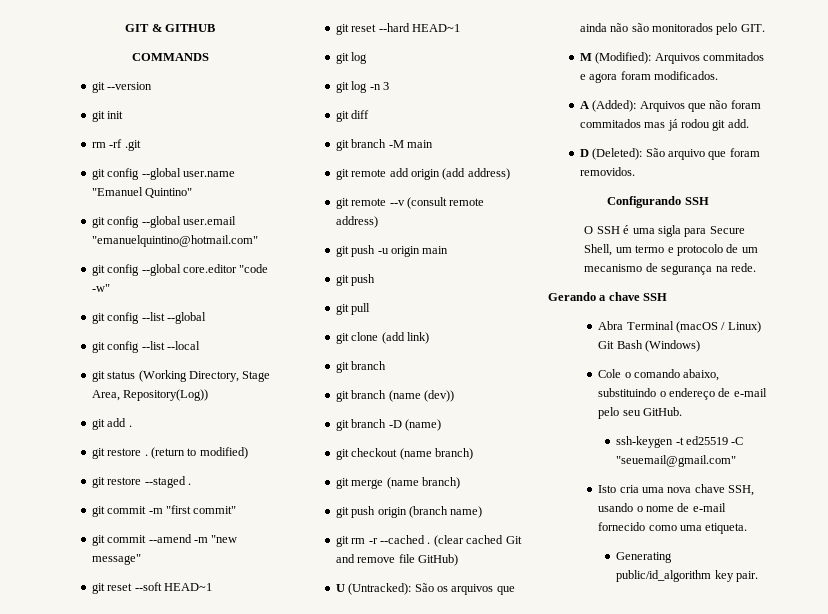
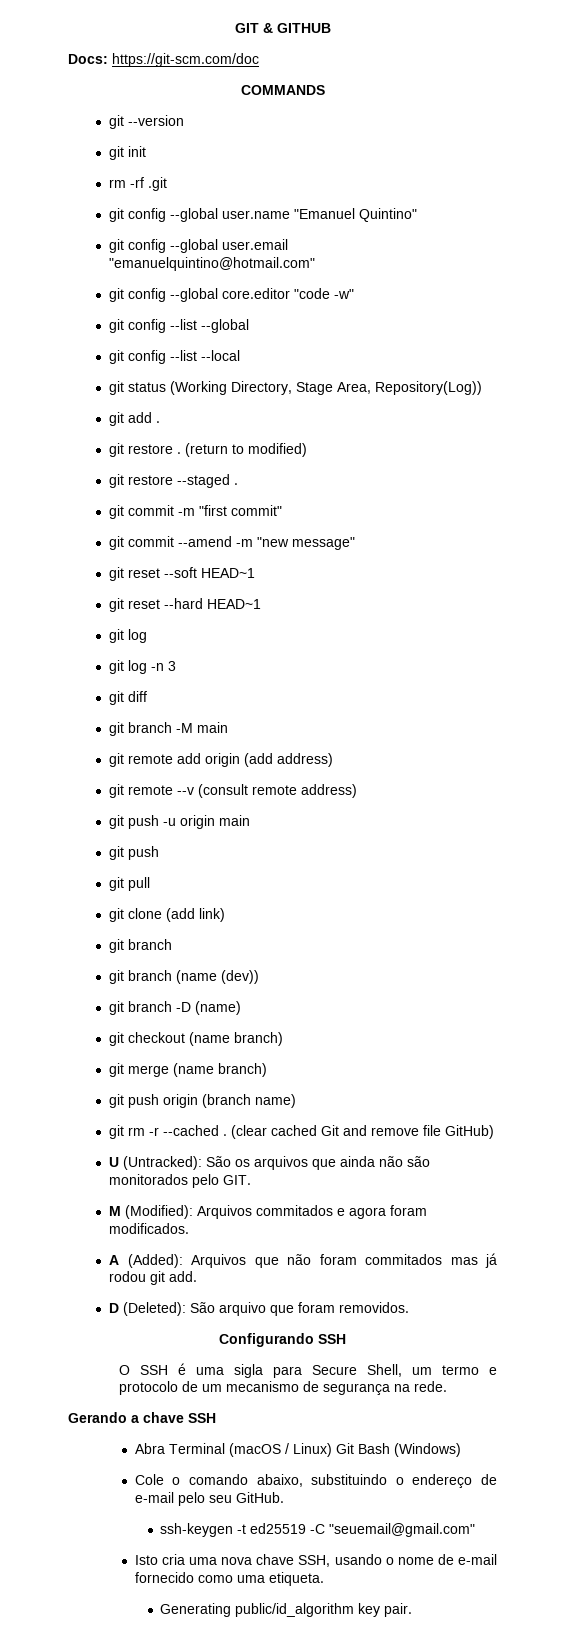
(215, 28) none -> [68,53,259,67] // Docs: https://git-scm.com/doc

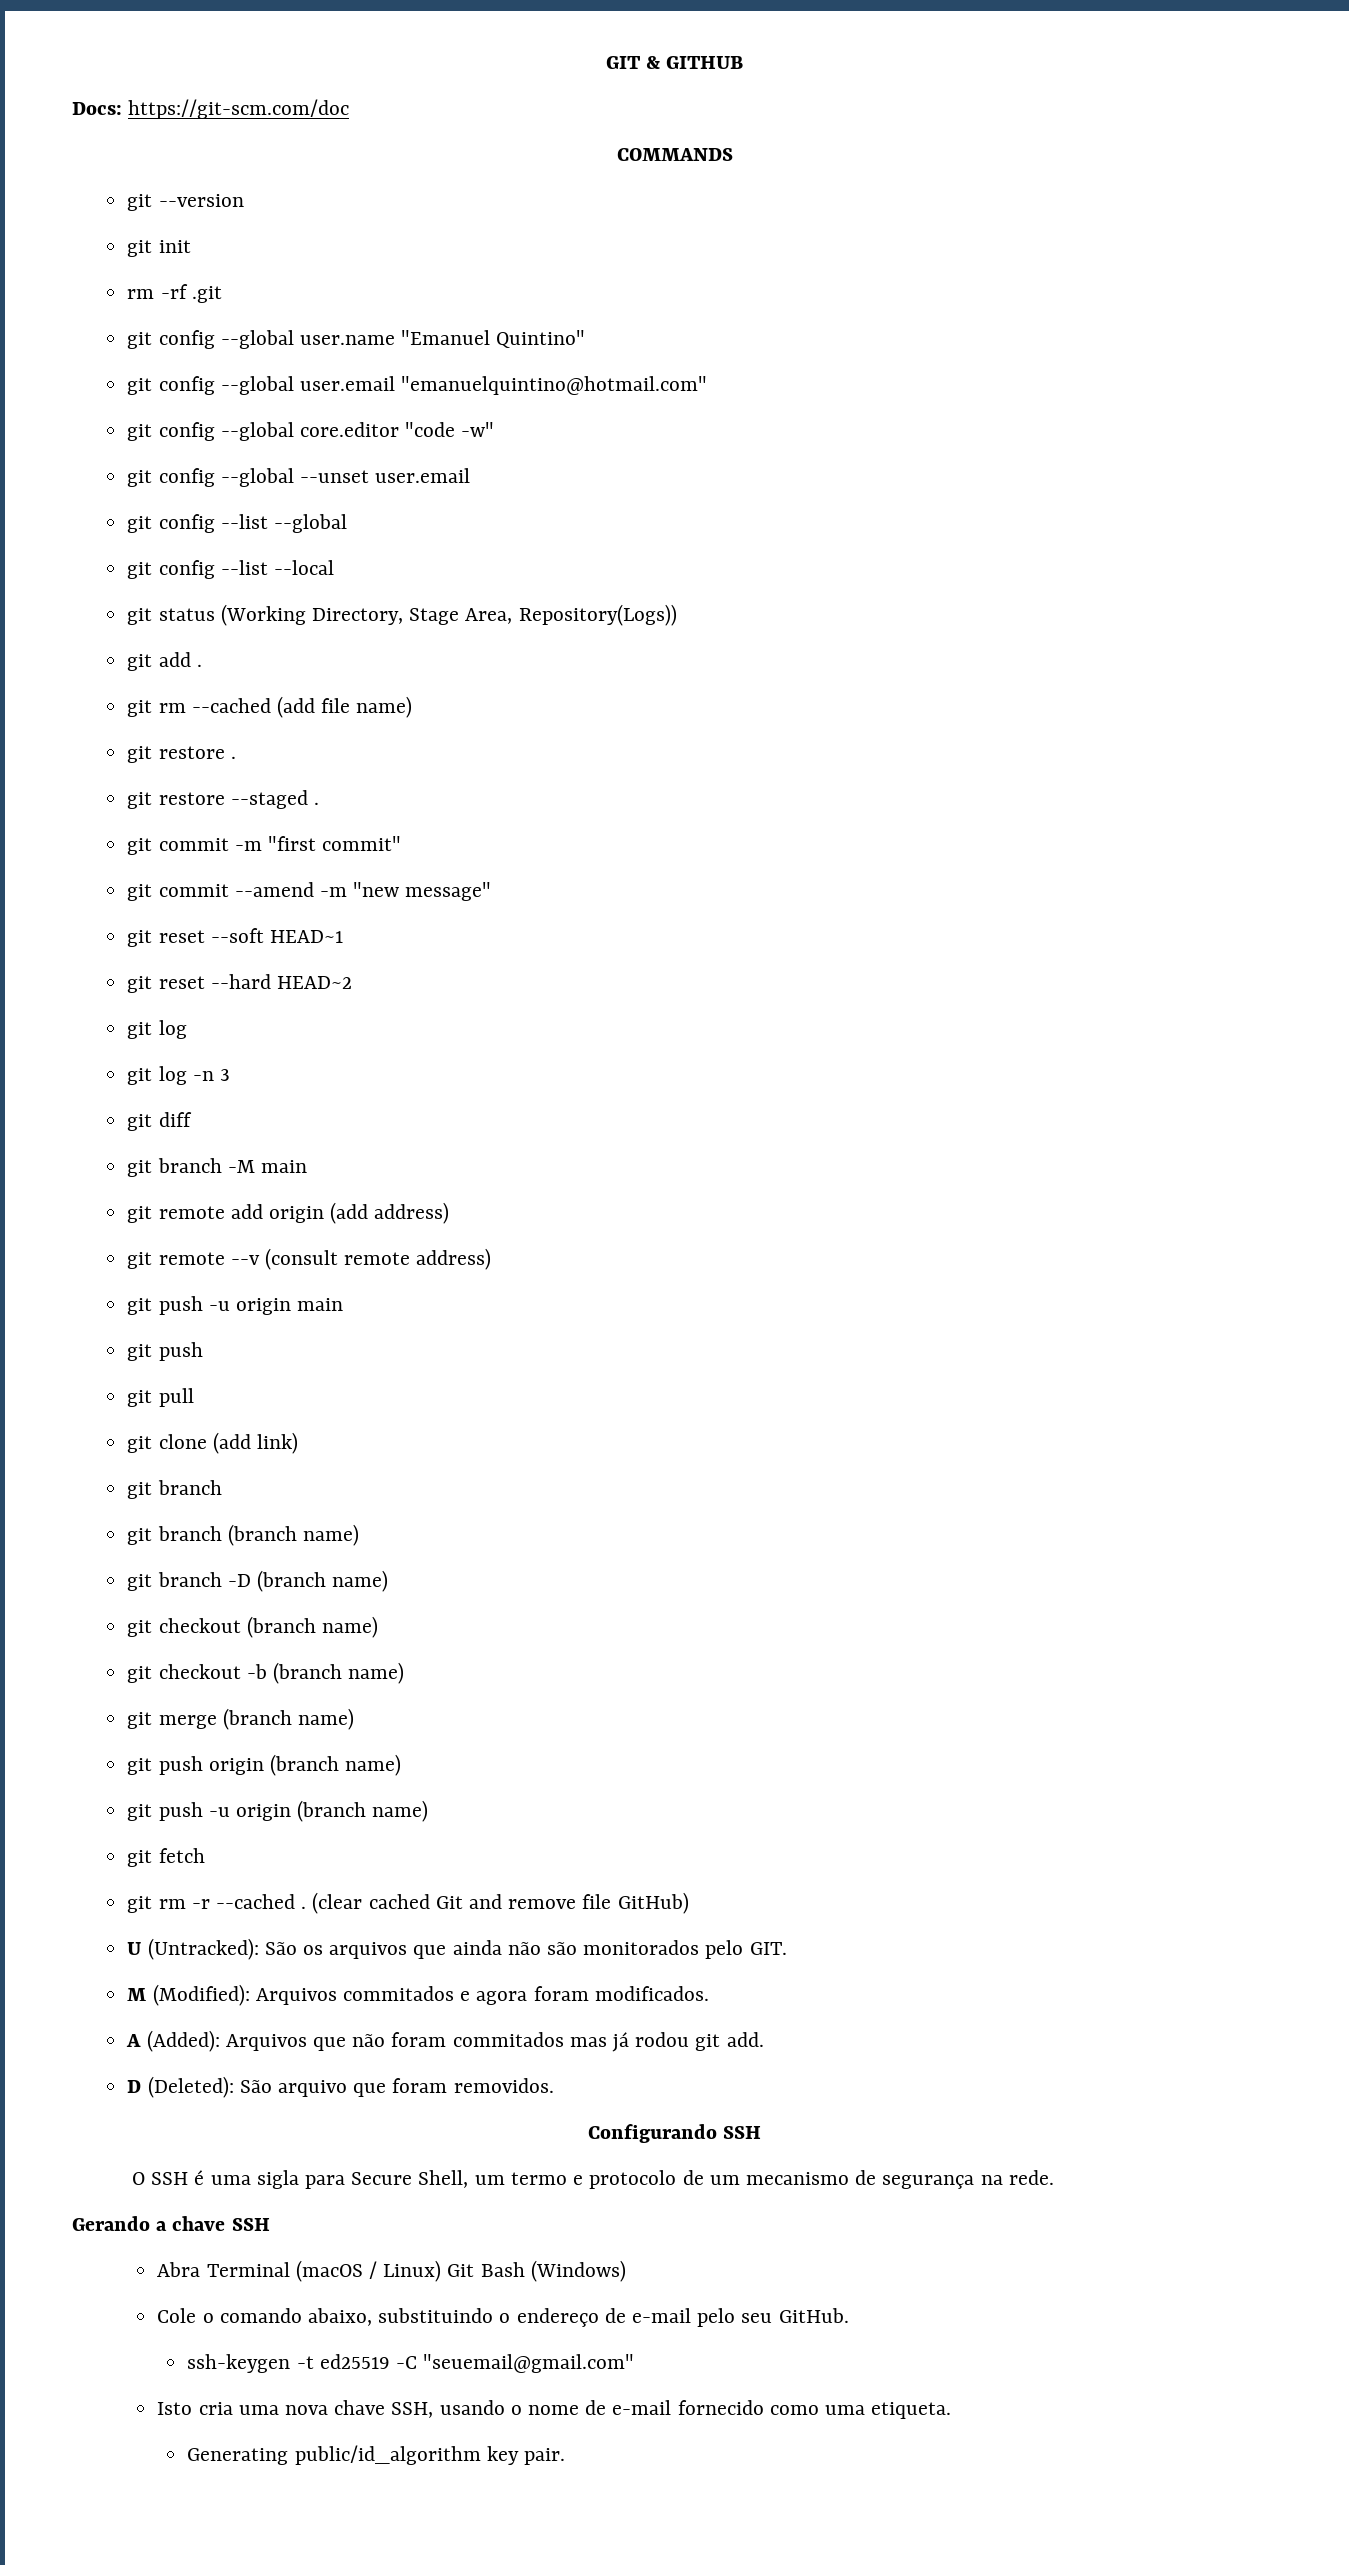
(355, 294) none -> [127,468,471,487] // git config --global --unset user.email
[375,381,483,395] Repository(Log)) -> [518,604,677,626] Repository(Logs))
(161, 422) none -> [127,696,413,718] // git rm --cached (add file name)
[185,443,308,457] (return to modified) -> (236, 757) none
[207,599,262,609] HEAD~1 -> [276,976,352,989] HEAD~2
[176,970,260,984] (name (dev)) -> [227,1524,359,1546] (branch name)
[195,1001,242,1015] [109,1032,284,1046] (name) // git checkout (name branch) -> [256,1570,389,1592] [127,1616,378,1638] [127,1662,405,1684] (branch name) // git checkout (branch name) // git checkout -b (branch name)
[173,1063,268,1077] (name branch) -> [222,1708,354,1730] (branch name)
(297, 1101) none -> [127,1800,429,1822] [127,1848,205,1867] // git push -u origin (branch name) // git fetch

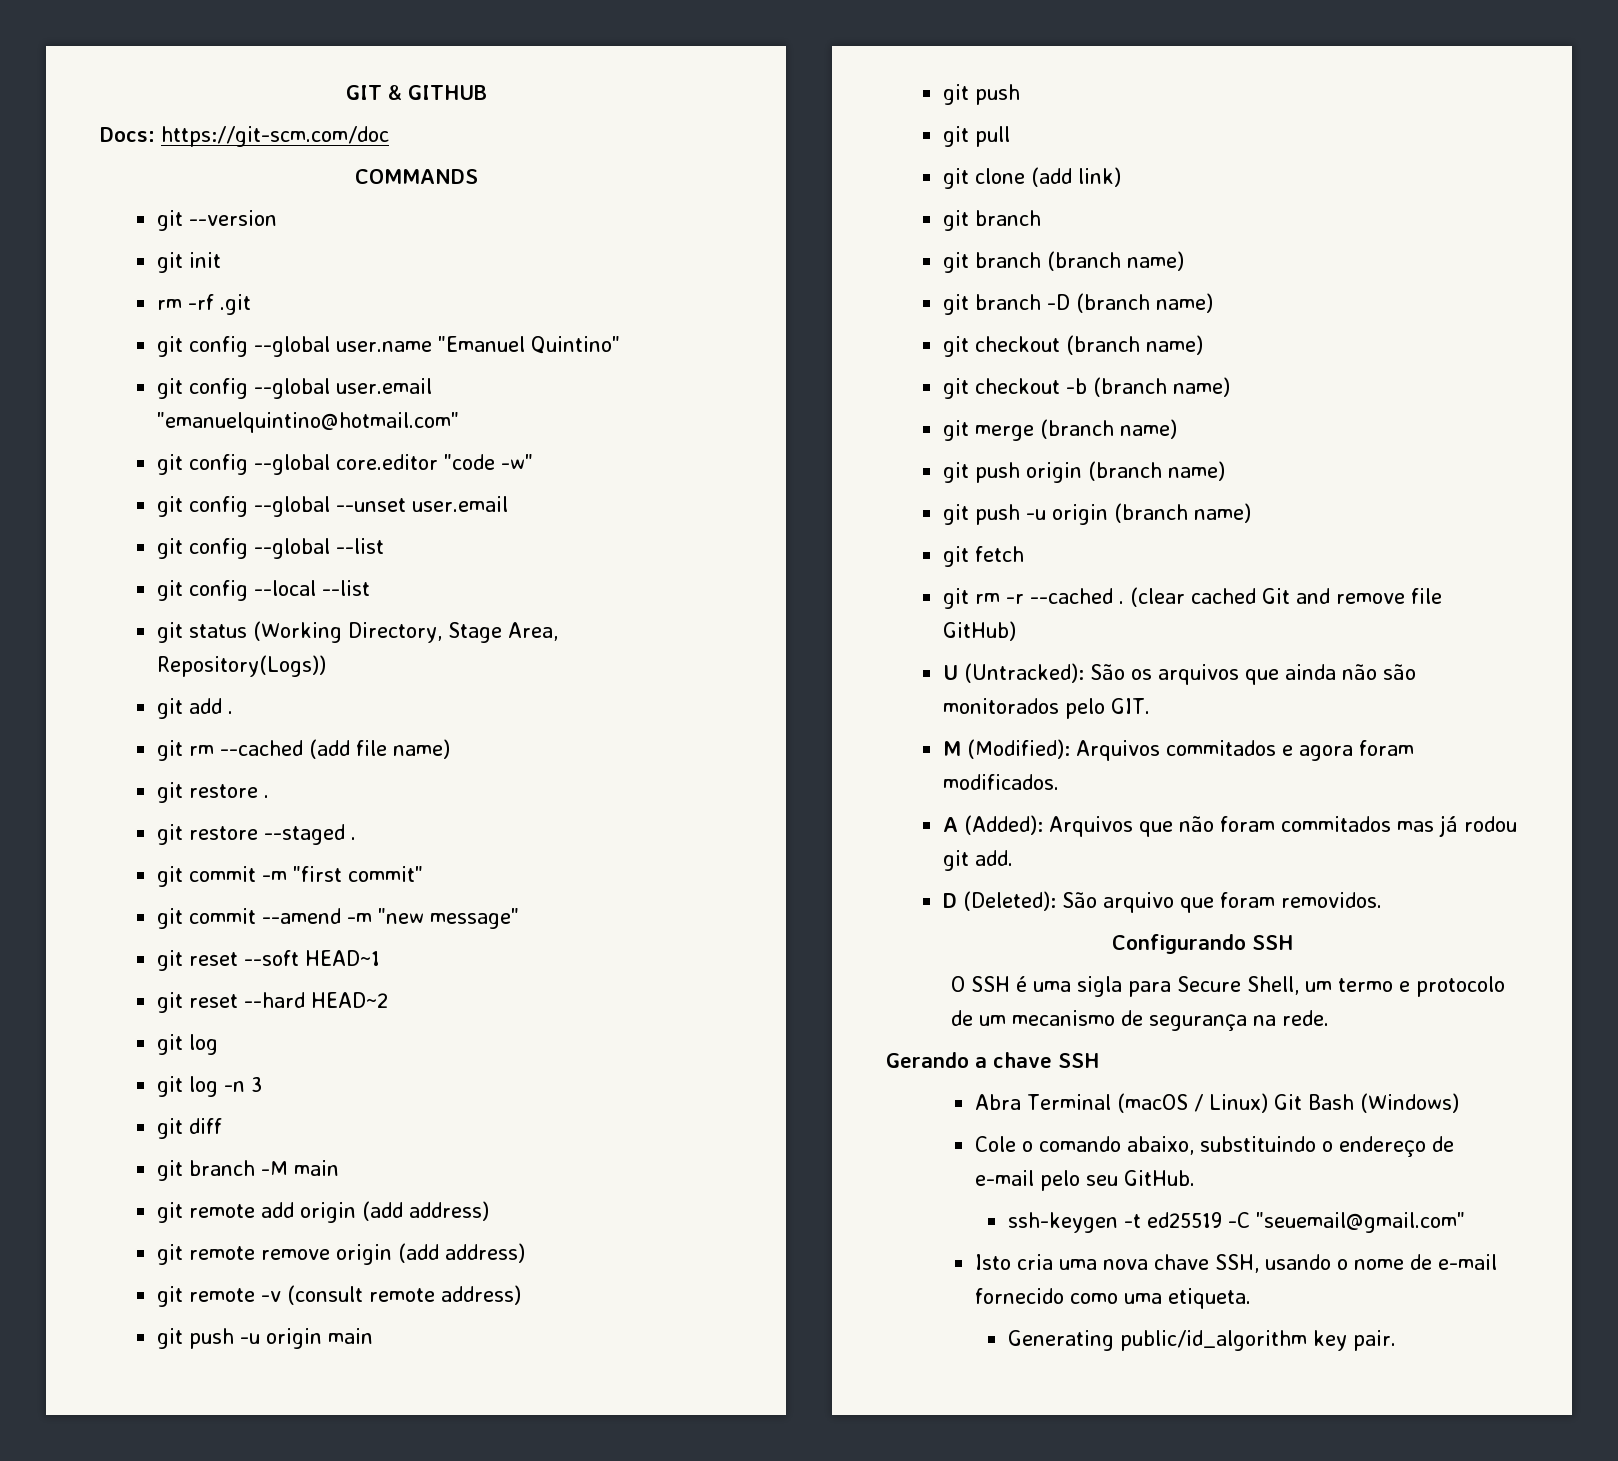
[220,514,347,533] [127,560,334,579] --list --global // git config --list --local -> [253,538,384,559] [156,580,370,601] --global --list // git config --local --list
[230,1255,260,1265] --v -> [260,1243,525,1265] [156,1286,281,1307] remove origin (add address) // git remote -v

